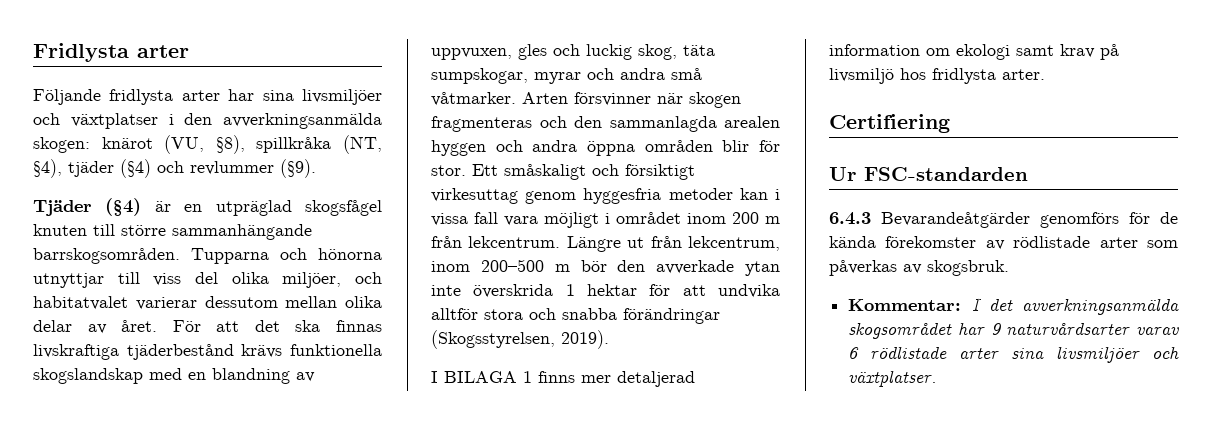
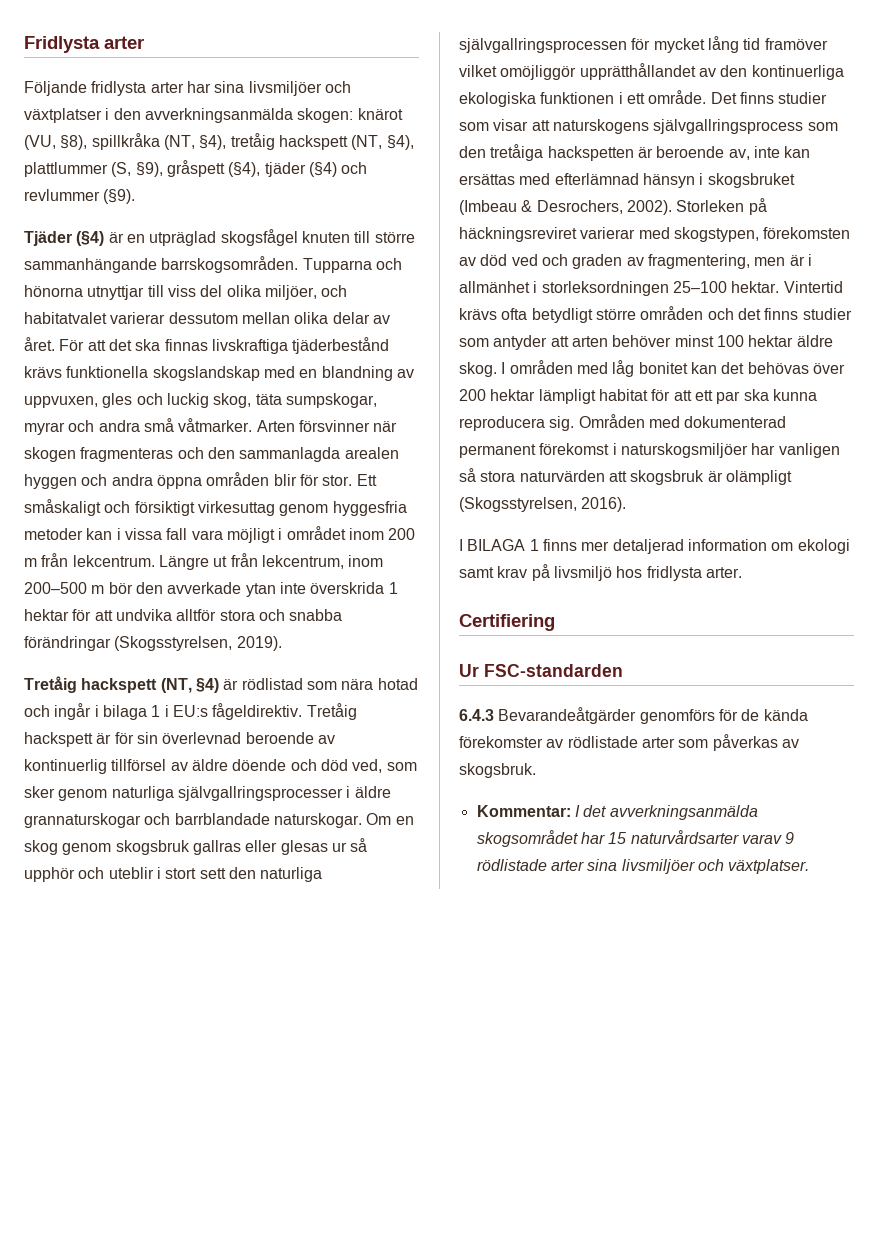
(62, 168) none -> [230,133,414,150] [24,160,261,177] tretåig hackspett (NT, §4), plattlummer (S, §9), gråspett (§4),
(609, 339) none -> [24,676,418,693] [24,703,357,720] [24,732,335,747] [24,759,417,774] [24,786,391,801] [24,813,414,828] [24,838,368,855] [24,867,323,882] [459,36,828,53] [459,63,844,80] [459,90,828,107] [459,119,838,134] [459,144,811,161] [459,173,795,188] [459,198,767,215] [459,227,851,242] [459,254,812,269] [459,281,843,296] [459,306,852,323] [459,335,833,350] [459,360,845,377] [459,389,817,404] [459,414,787,431] [459,443,840,458] [459,468,792,485] [459,497,627,512] // Tretåig hackspett (NT, §4) är rödlistad som nära hotad och ingår i bilaga 1 i EU:s fågeldirektiv. Tretåig hackspett är för sin överlevnad beroende av kontinuerlig tillförsel av äldre döende och död ved, som sker genom naturliga självgallringsprocesser i äldre grannaturskogar och barrblandade naturskogar. Om en skog genom skogsbruk gallras eller glesas ur så upphör och uteblir i stort sett den naturliga självgallringsprocessen för mycket lång tid framöver vilket omöjliggör upprätthållandet av den kontinuerliga ekologiska funktionen i ett område. Det finns studier som visar att naturskogens självgallringsprocess som den tretåiga hackspetten är beroende av, inte kan ersättas med efterlämnad hänsyn i skogsbruket (Imbeau & Desrochers, 2002). Storleken på häckningsreviret varierar med skogstypen, förekomsten av död ved och graden av fragmentering, men är i allmänhet i storleksordningen 25–100 hektar. Vintertid krävs ofta betydligt större områden och det finns studier som antyder att arten behöver minst 100 hektar äldre skog. I områden med låg bonitet kan det behövas över 200 hektar lämpligt habitat för att ett par ska kunna reproducera sig. Områden med dokumenterad permanent förekomst i naturskogsmiljöer har vanligen så stora naturvärden att skogsbruk är olämpligt (Skogsstyrelsen, 2016).
[990,323,1001,335] 9 -> [608,832,627,844] 15
[848,347,860,359] 6 -> [785,832,795,844] 9

